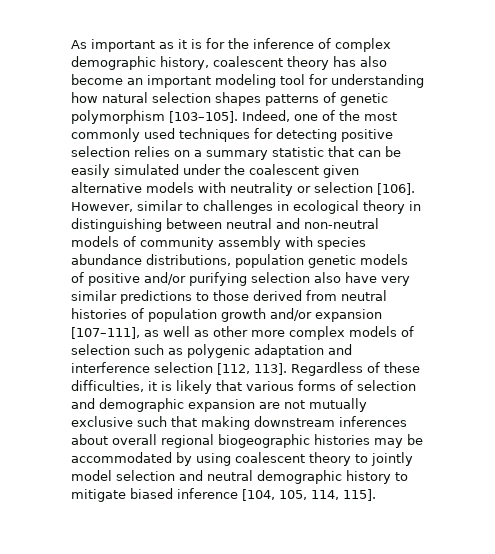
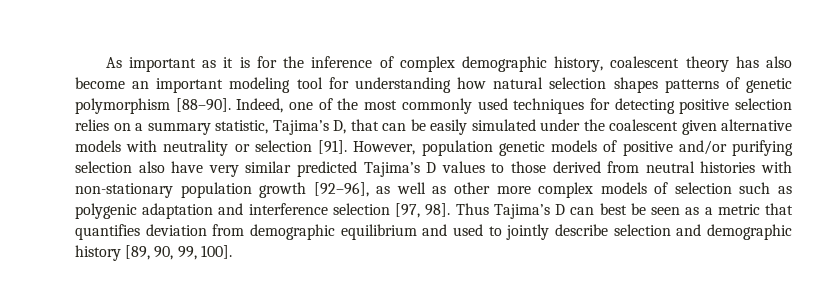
[169,111,238,123] [103–105]. -> [175,98,231,112] [88–90].
[272,147,324,157] statistic -> [215,120,346,135] statistic, Tajima’s D,
[377,183,415,195] [71,200,421,214] [71,218,379,232] [71,236,366,250] [71,254,231,266] [106]. However, similar to challenges in ecological theory in distinguishing between neutral and non-neutral models of community assembly with species abundance distributions, -> [318,140,416,155] [91]. However,
[120,290,192,304] predictions -> [297,161,485,177] predicted Tajima’s D values
[131,308,382,322] [71,327,140,339] of population growth and/or expansion [107–111], -> [761,161,793,173] [75,182,369,198] with non-stationary population growth [92–96],
[217,362,420,376] [71,380,416,394] [71,398,367,412] [71,416,407,430] [71,434,423,448] [71,452,413,466] [71,470,408,484] [71,488,376,502] [112, 113]. Regardless of these difficulties, it is likely that various forms of selection and demographic expansion are not mutually exclusive such that making downstream inferences about overall regional biogeographic histories may be accommodated by using coalescent theory to jointly model selection and neutral demographic history to mitigate biased inference [104, 105, 114, 115]. -> [395,203,794,219] [75,224,792,240] [75,245,232,261] [97, 98]. Thus Tajima’s D can best be seen as a metric that quantifies deviation from demographic equilibrium and used to jointly describe selection and demographic history [89, 90, 99, 100].

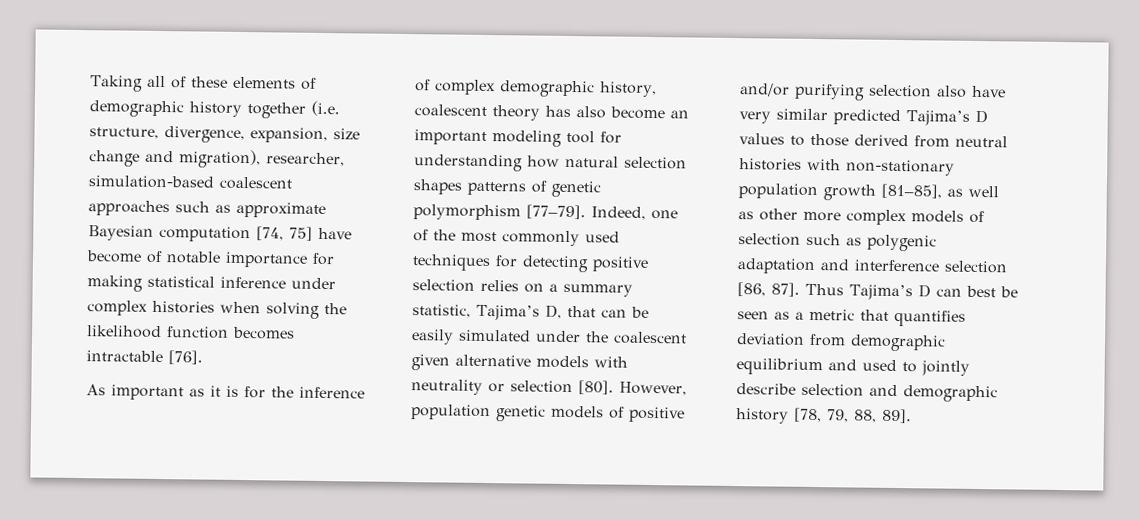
(105, 62) none -> [90,75,317,92] [89,100,340,119] [89,126,360,144] [89,149,345,169] [88,175,292,190] [88,200,326,219] [88,225,352,243] [86,250,335,268] [87,275,336,292] [87,300,347,319] [87,325,295,340] [86,350,203,365] Taking all of these elements of demographic history together (i.e. structure, divergence, expansion, size change and migration), researcher, simulation-based coalescent approaches such as approximate Bayesian computation [74, 75] have become of notable importance for making statistical inference under complex histories when solving the likelihood function becomes intractable [76]. //
[175,98,231,112] [88–90]. -> [526,204,586,220] [77–79].
[318,140,348,154] [91]. -> [578,380,614,395] [80].
[313,182,369,197] [92–96], -> [881,183,942,199] [81–85],
[395,203,451,218] [97, 98]. -> [737,282,800,297] [86, 87].
[125,245,232,260] [89, 90, 99, 100]. -> [794,407,912,424] [78, 79, 88, 89].

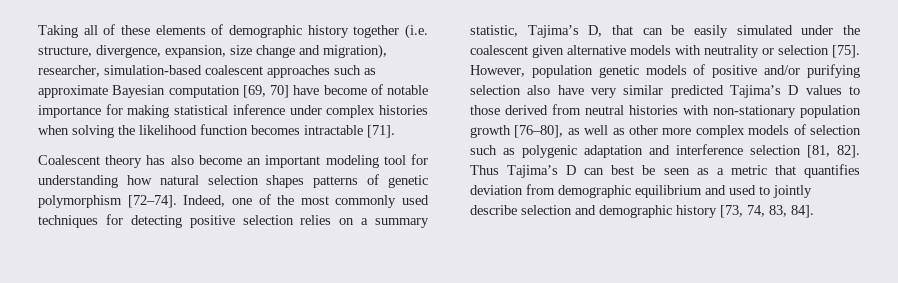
[256,226,313,241] [74, 75] -> [242,85,289,98] [69, 70]
[168,350,203,365] [86,384,365,401] [415,79,657,98] [414,104,487,117] [76]. // As important as it is for the inference of complex demographic history, coalescent -> [367,125,395,138] [38,155,100,165] [71]. // Coalescent
[526,204,586,220] [77–79]. -> [127,195,177,208] [72–74].
[578,380,614,395] [80]. -> [832,45,860,58] [75].
[881,183,942,199] [81–85], -> [514,125,564,138] [76–80],
[737,282,800,297] [86, 87]. -> [807,145,860,158] [81, 82].
[794,407,912,424] [78, 79, 88, 89]. -> [720,205,814,218] [73, 74, 83, 84].

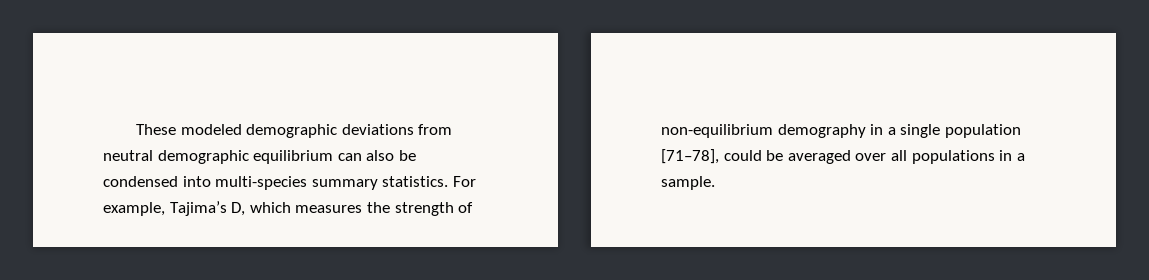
[38,24,429,39] [38,44,387,59] [38,65,376,78] [38,84,428,98] [38,104,428,118] [38,124,395,138] [38,154,429,168] [38,174,428,188] [38,194,429,208] [38,214,429,228] [470,25,860,38] [470,45,860,58] [470,64,860,78] [470,85,860,98] [470,104,861,118] [470,124,861,138] [470,144,860,158] [470,164,860,178] [470,184,812,198] [470,205,814,218] Taking all of these elements of demographic history together (i.e. structure, divergence, expansion, size change and migration), researcher, simulation-based coalescent approaches such as approximate Bayesian computation [69, 70] have become of notable importance for making statistical inference under complex histories when solving the likelihood function becomes intractable [71]. // Coalescent theory has also become an important modeling tool for understanding how natural selection shapes patterns of genetic polymorphism [72–74]. Indeed, one of the most commonly used techniques for detecting positive selection relies on a summary statistic, Tajima’s D, that can be easily simulated under the coalescent given alternative models with neutrality or selection [75]. However, population genetic models of positive and/or purifying selection also have very similar predicted Tajima’s D values to those derived from neutral histories with non-stationary population growth [76–80], as well as other more complex models of selection such as polygenic adaptation and interference selection [81, 82]. Thus Tajima’s D can best be seen as a metric that quantifies deviation from demographic equilibrium and used to jointly describe selection and demographic history [73, 74, 83, 84]. -> [135,124,453,138] [103,150,416,164] [103,176,476,190] [103,201,474,216] [661,124,1021,138] [661,149,1025,164] [661,176,715,190] These modeled demographic deviations from neutral demographic equilibrium can also be condensed into multi-species summary statistics. For example, Tajima’s D, which measures the strength of non-equilibrium demography in a single population [71–78], could be averaged over all populations in a sample.

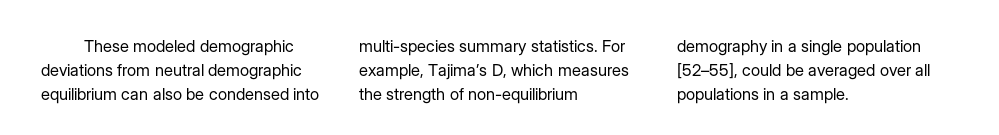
[661,149,719,164] [71–78], -> [677,63,738,79] [52–55],

